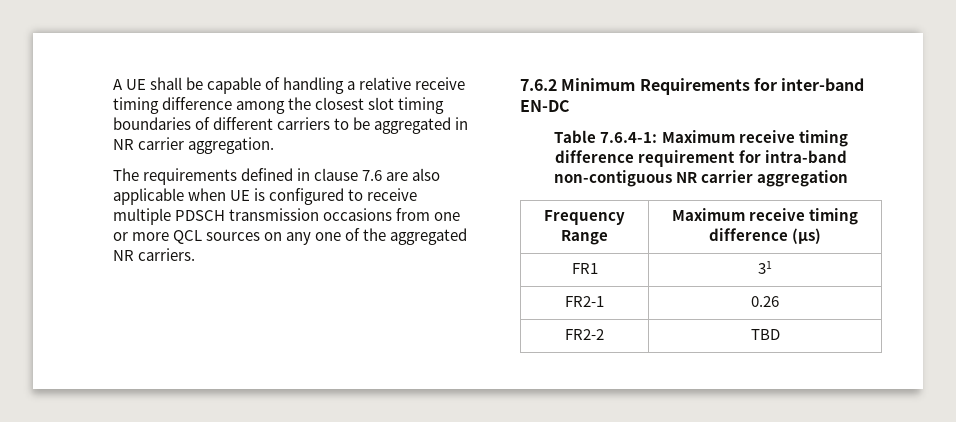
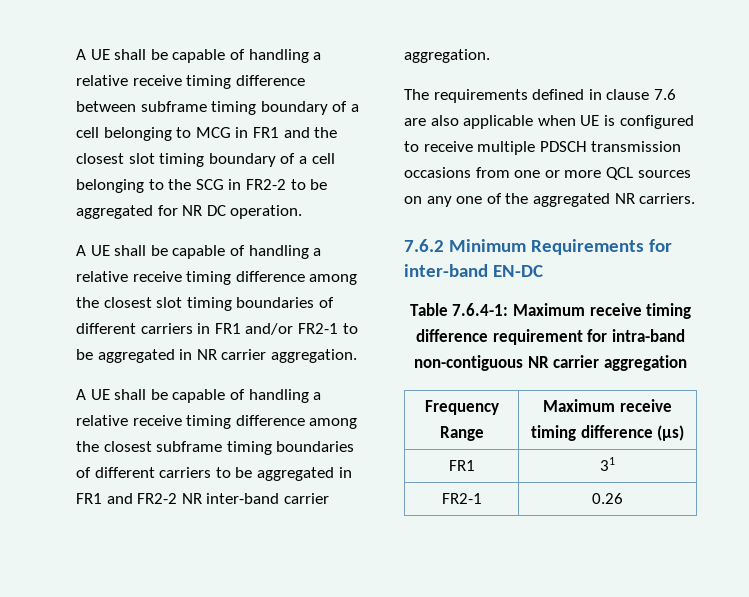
(233, 103) none -> [76,101,359,115] [76,127,338,141] [76,153,335,167] [76,179,328,193] [76,205,303,219] [76,245,322,259] [76,271,305,285] between subframe timing boundary of a cell belonging to MCG in FR1 and the closest slot timing boundary of a cell belonging to the SCG in FR2-2 to be aggregated for NR DC operation. // A UE shall be capable of handling a relative receive timing difference
(331, 123) none -> [197,323,338,335] in FR1 and/or FR2-1
(275, 145) none -> [76,389,322,403] [76,415,358,429] [76,441,355,455] [76,467,352,481] [76,493,329,504] [404,49,490,63] // A UE shall be capable of handling a relative receive timing difference among the closest subframe timing boundaries of different carriers to be aggregated in FR1 and FR2-2 NR inter-band carrier aggregation.
[565,329,604,340] [750,329,780,340] // FR2-2 | TBD -> (623, 498) none

